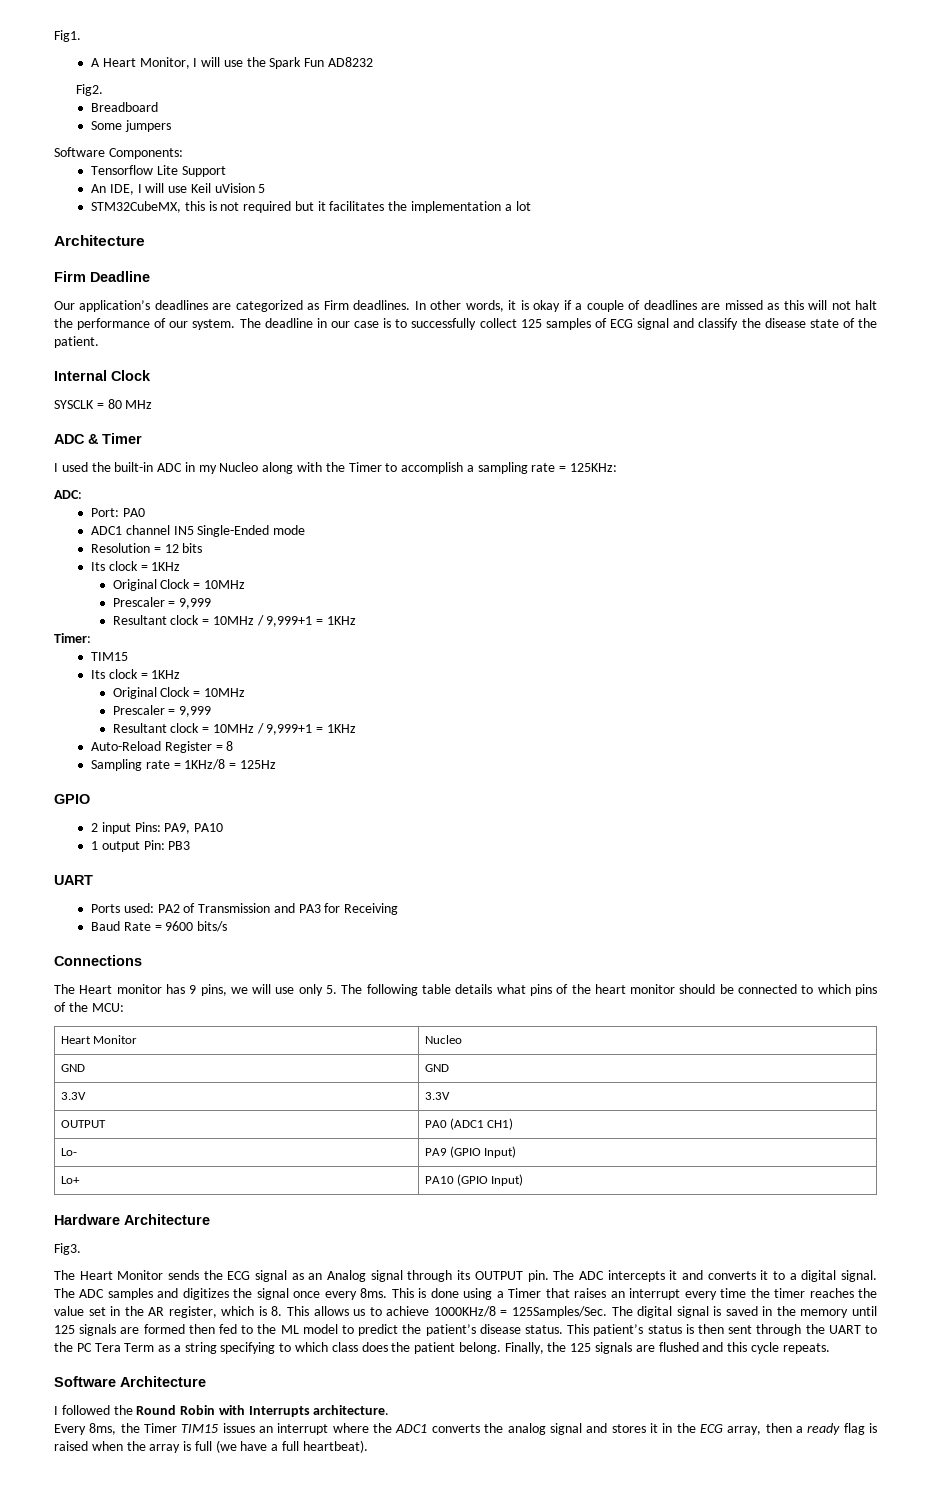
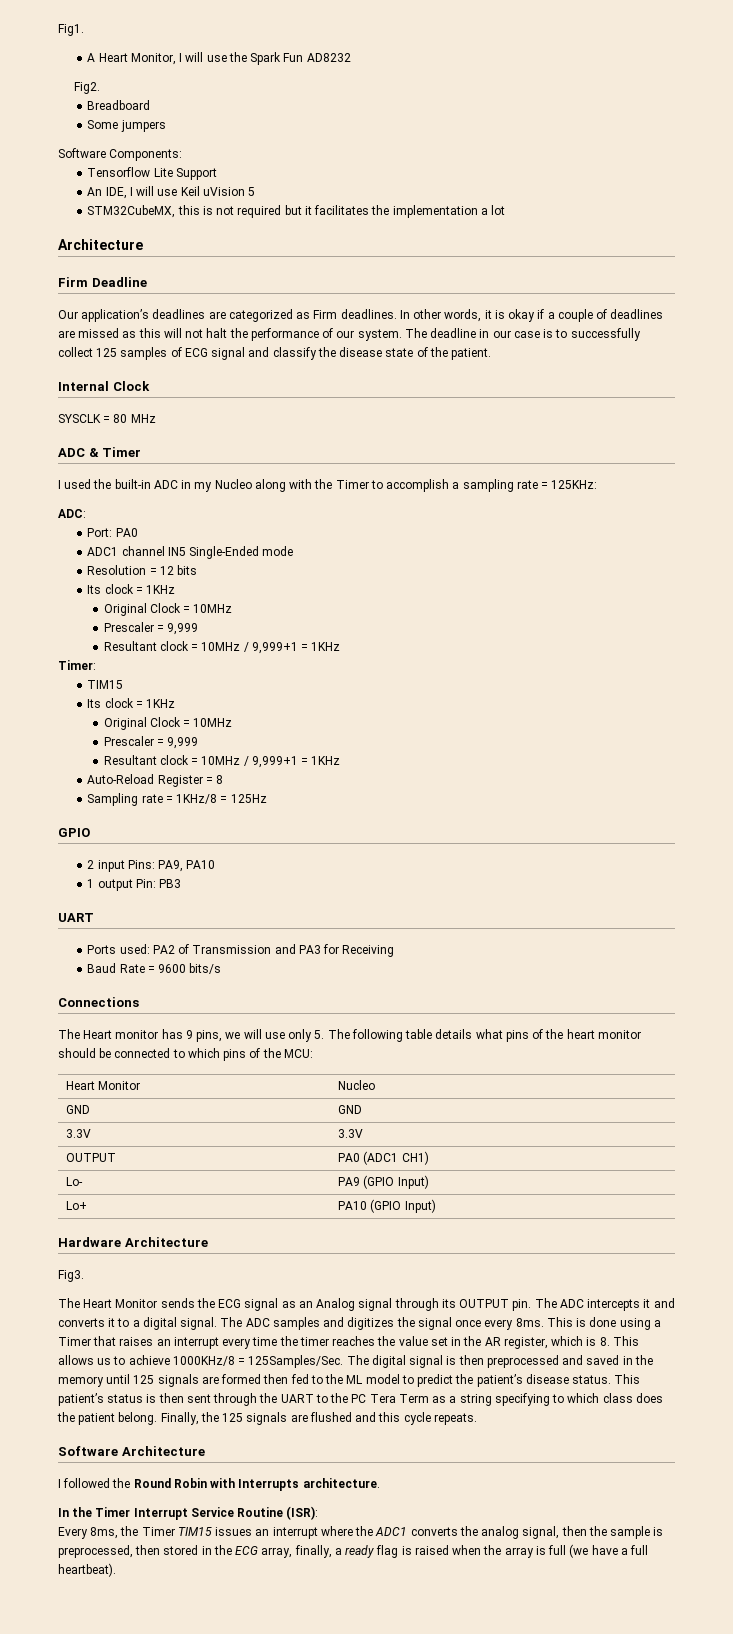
(722, 1311) none -> [458,1355,584,1368] then preprocessed and
(390, 1410) none -> [58,1506,319,1520] // In the Timer Interrupt Service Routine (ISR):
[549,1423,658,1435] signal and stores it -> [522,1526,664,1539] [58,1545,199,1558] signal, then the sample is preprocessed, then stored
[765,1423,792,1433] then -> [294,1545,332,1558] finally,

